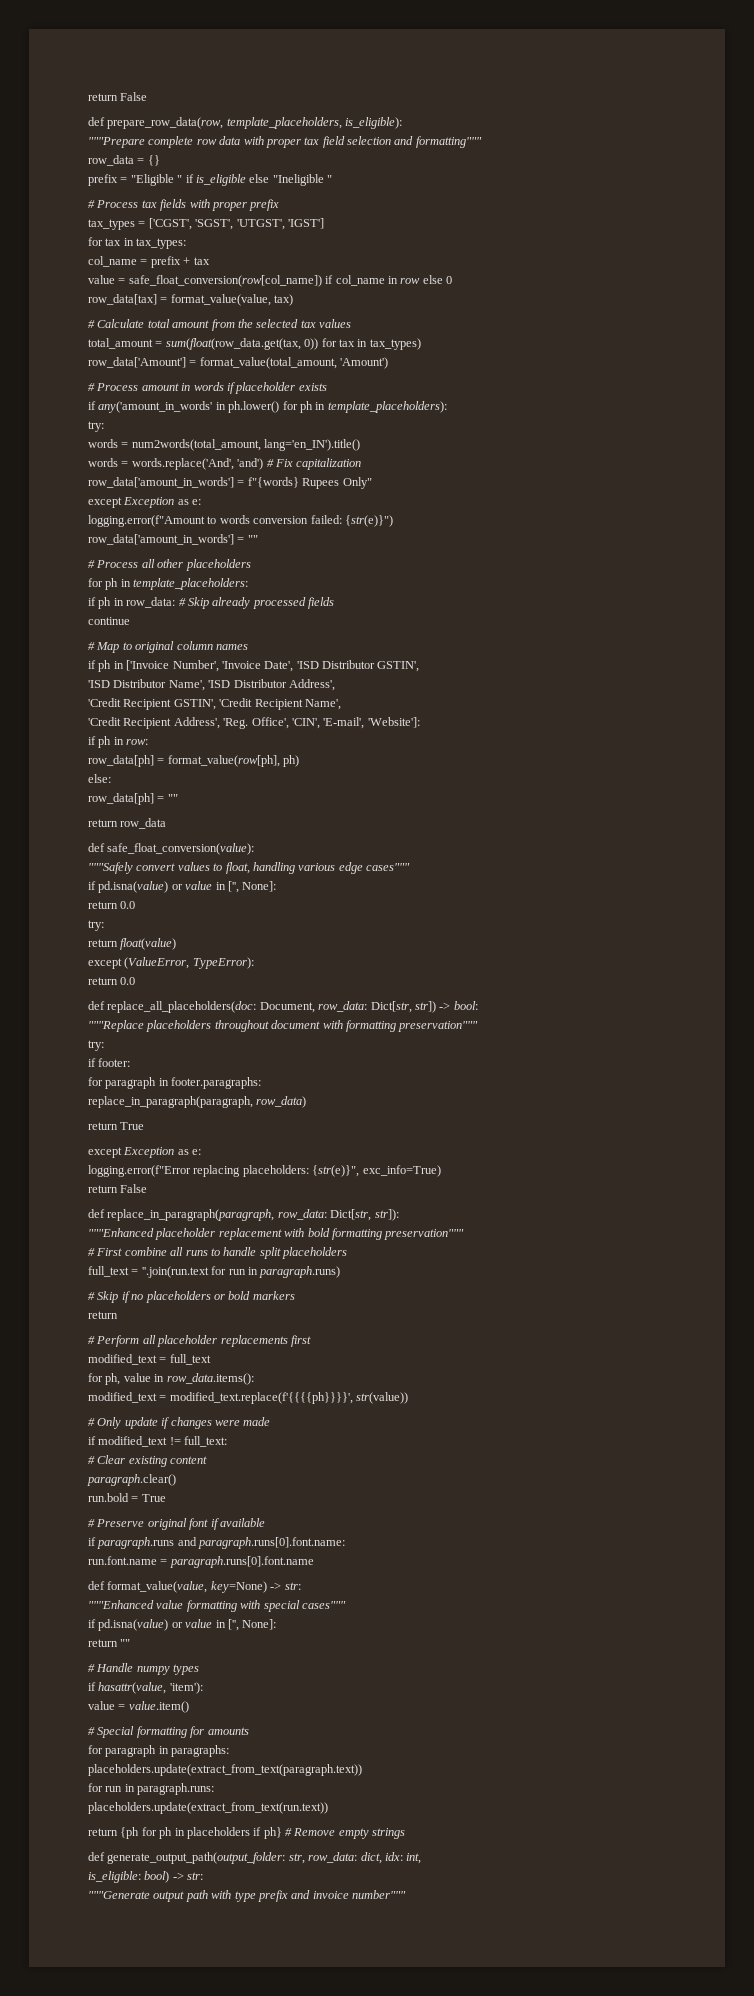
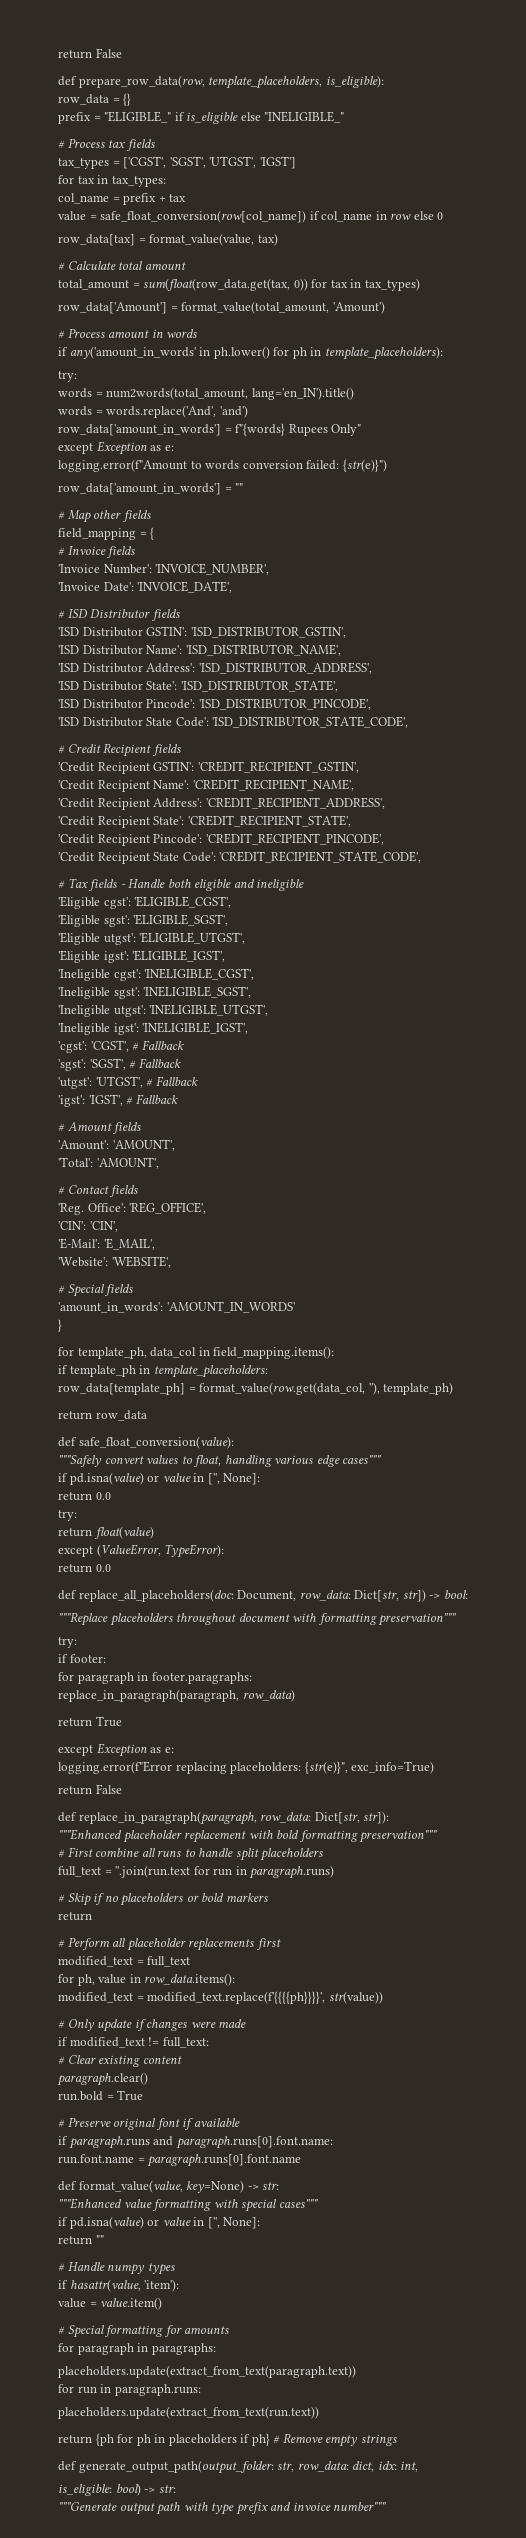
[88,136,482,148] // """Prepare complete row data with proper tax field selection and formatting""" -> (384, 81) none
[130,174,183,186] "Eligible " -> [104,111,172,123] "ELIGIBLE_"
[272,174,332,186] "Ineligible " -> [264,111,345,123] "INELIGIBLE_"
[189,199,280,211] with proper prefix -> (155, 145) none
[211,319,351,331] from the selected tax values -> (186, 266) none
[226,382,327,394] if placeholder exists -> (198, 333) none
[266,458,362,470] # Fix capitalization -> (248, 411) none
[96,559,251,571] [88,578,249,590] [88,597,334,609] [88,617,130,625] [88,641,248,653] [88,660,420,672] [88,679,335,691] [88,698,341,710] [88,717,420,729] [88,736,149,748] [88,755,300,767] [88,774,111,783] [88,793,178,805] Process all other placeholders // for ph in template_placeholders: // if ph in row_data: # Skip already processed fields // continue // # Map to original column names // if ph in ['Invoice Number', 'Invoice Date', 'ISD Distributor GSTIN', // 'ISD Distributor Name', 'ISD Distributor Address', // 'Credit Recipient GSTIN', 'Credit Recipient Name', // 'Credit Recipient Address', 'Reg. Office', 'CIN', 'E-mail', 'Website']: // if ph in row: // row_data[ph] = format_value(row[ph], ph) // else: // row_data[ph] = "" -> [67,510,151,523] [58,527,155,540] [58,546,136,558] [58,563,270,575] [58,581,233,593] [58,609,180,621] [58,626,346,638] [58,644,341,656] [58,662,372,674] [58,680,338,692] [58,698,371,710] [58,716,409,728] [58,743,181,757] [58,761,359,774] [58,779,354,792] [58,797,385,810] [58,815,351,828] [58,833,384,846] [58,851,422,864] [58,878,305,891] [58,896,232,909] [58,914,229,927] [58,932,246,945] [58,950,226,963] [58,968,255,981] [58,986,252,999] [58,1004,269,1017] [58,1022,249,1035] [58,1040,184,1053] [58,1058,181,1071] [58,1076,198,1089] [58,1094,178,1107] [58,1122,142,1134] [58,1139,175,1151] [58,1157,159,1169] [58,1185,139,1197] [58,1202,207,1215] [58,1221,118,1232] [58,1238,155,1250] [58,1256,171,1268] [58,1284,134,1297] [58,1301,295,1313] [58,1319,62,1332] [58,1346,335,1359] [58,1365,268,1378] [58,1382,454,1395] Map other fields // field_mapping = { // # Invoice fields // 'Invoice Number': 'INVOICE_NUMBER', // 'Invoice Date': 'INVOICE_DATE', // # ISD Distributor fields // 'ISD Distributor GSTIN': 'ISD_DISTRIBUTOR_GSTIN', // 'ISD Distributor Name': 'ISD_DISTRIBUTOR_NAME', // 'ISD Distributor Address': 'ISD_DISTRIBUTOR_ADDRESS', // 'ISD Distributor State': 'ISD_DISTRIBUTOR_STATE', // 'ISD Distributor Pincode': 'ISD_DISTRIBUTOR_PINCODE', // 'ISD Distributor State Code': 'ISD_DISTRIBUTOR_STATE_CODE', // # Credit Recipient fields // 'Credit Recipient GSTIN': 'CREDIT_RECIPIENT_GSTIN', // 'Credit Recipient Name': 'CREDIT_RECIPIENT_NAME', // 'Credit Recipient Address': 'CREDIT_RECIPIENT_ADDRESS', // 'Credit Recipient State': 'CREDIT_RECIPIENT_STATE', // 'Credit Recipient Pincode': 'CREDIT_RECIPIENT_PINCODE', // 'Credit Recipient State Code': 'CREDIT_RECIPIENT_STATE_CODE', // # Tax fields - Handle both eligible and ineligible // 'Eligible cgst': 'ELIGIBLE_CGST', // 'Eligible sgst': 'ELIGIBLE_SGST', // 'Eligible utgst': 'ELIGIBLE_UTGST', // 'Eligible igst': 'ELIGIBLE_IGST', // 'Ineligible cgst': 'INELIGIBLE_CGST', // 'Ineligible sgst': 'INELIGIBLE_SGST', // 'Ineligible utgst': 'INELIGIBLE_UTGST', // 'Ineligible igst': 'INELIGIBLE_IGST', // 'cgst': 'CGST', # Fallback // 'sgst': 'SGST', # Fallback // 'utgst': 'UTGST', # Fallback // 'igst': 'IGST', # Fallback // # Amount fields // 'Amount': 'AMOUNT', // 'Total': 'AMOUNT', // # Contact fields // 'Reg. Office': 'REG_OFFICE', // 'CIN': 'CIN', // 'E-Mail': 'E_MAIL', // 'Website': 'WEBSITE', // # Special fields // 'amount_in_words': 'AMOUNT_IN_WORDS' // } // for template_ph, data_col in field_mapping.items(): // if template_ph in template_placeholders: // row_data[template_ph] = format_value(row.get(data_col, ''), template_ph)

